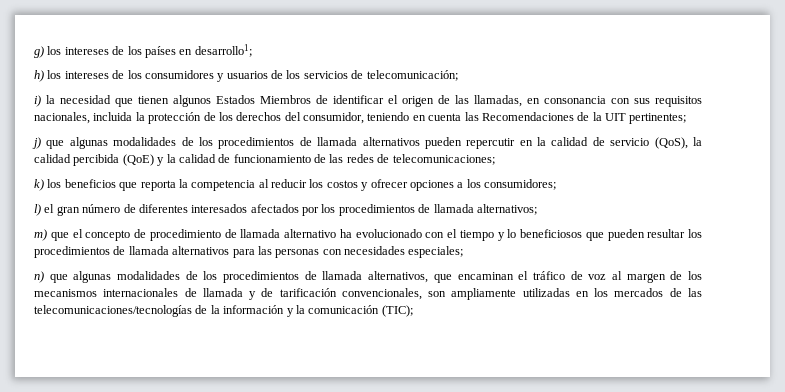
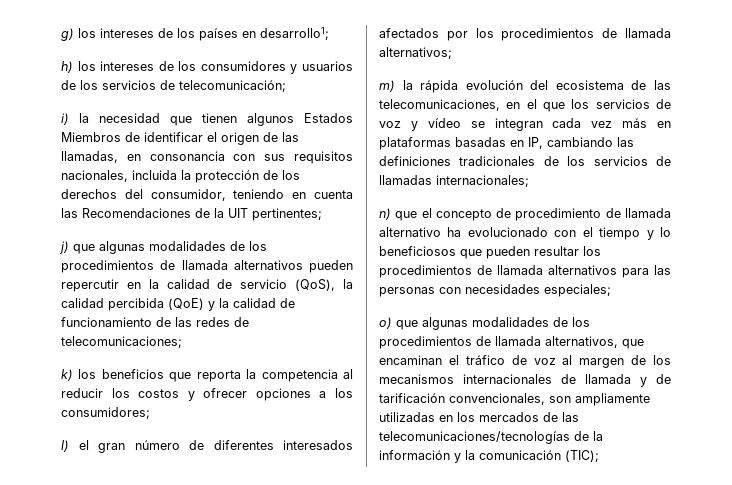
(47, 235) none -> [402,80,671,93] [379,99,671,112] [379,118,671,131] [379,137,634,150] [379,156,671,166] [379,175,529,187] [379,208,391,220] la rápida evolución del ecosistema de las telecomunicaciones, en el que los servicios de voz y vídeo se integran cada vez más en plataformas basadas en IP, cambiando las definiciones tradicionales de los servicios de llamadas internacionales; // n)
[34,271,44,283] n) -> [379,317,392,329] o)

